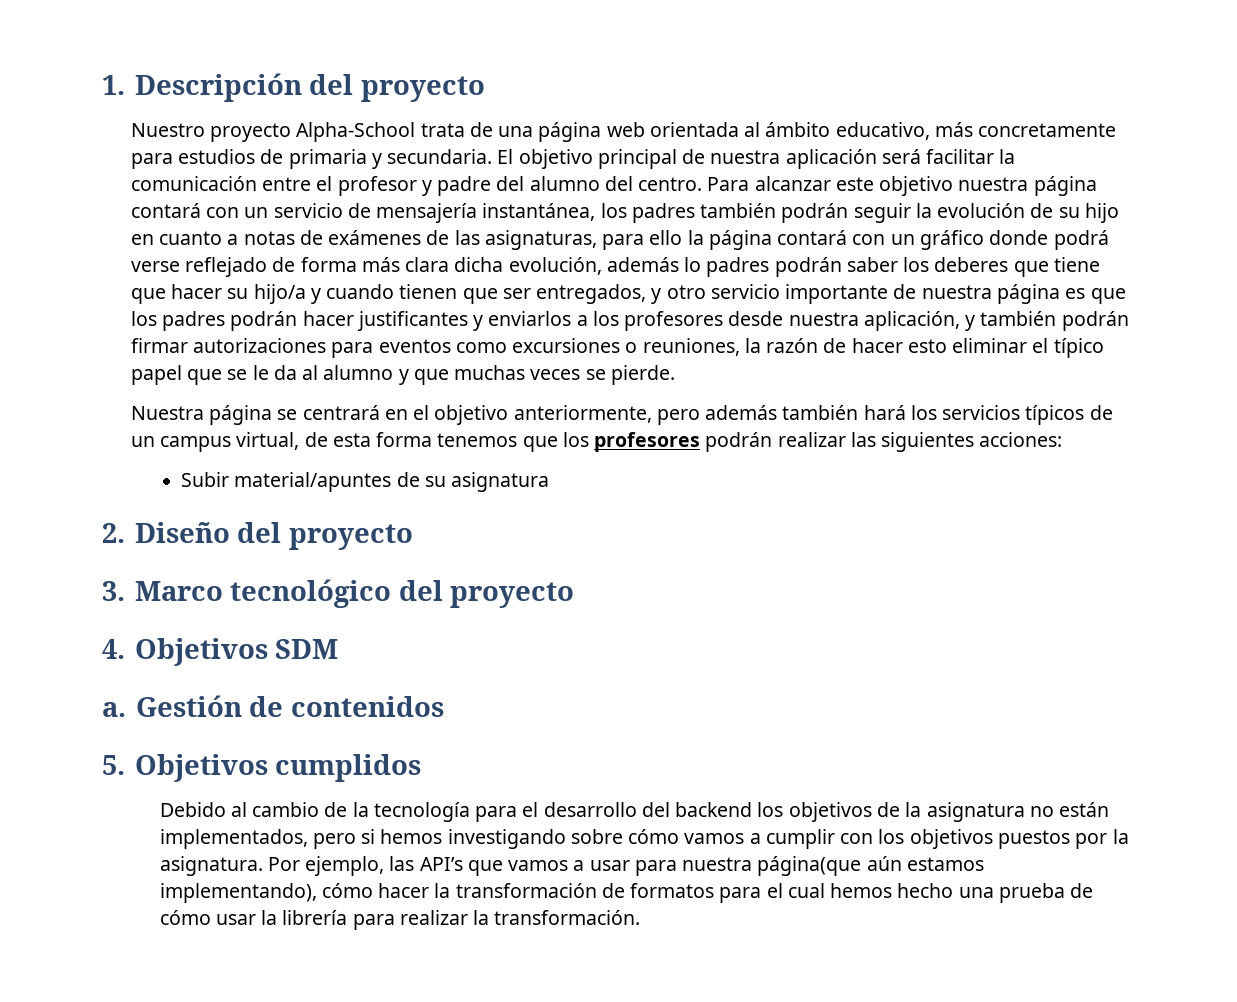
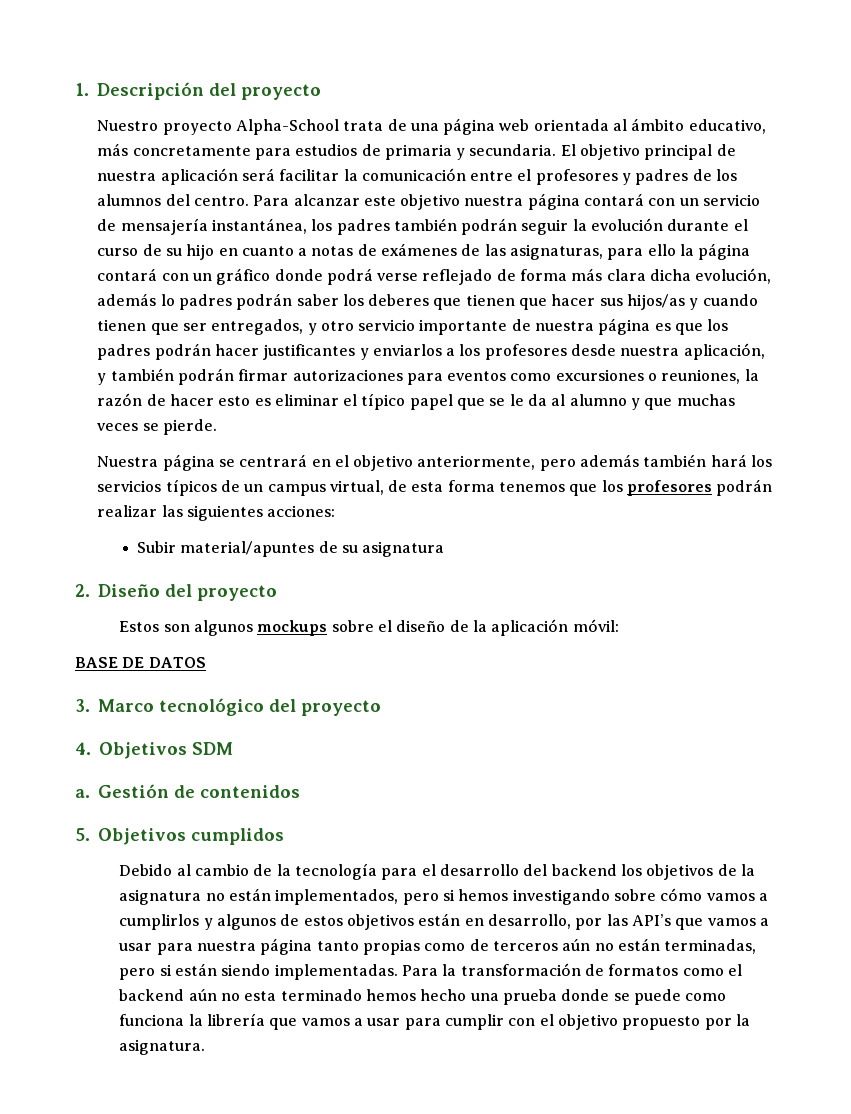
[337,176,600,196] profesor y padre del alumno -> [535,169,738,185] [97,194,162,206] profesores y padres de los alumnos
(1026, 210) none -> [667,219,748,231] [97,248,139,256] durante el curso
[1054,257,1101,272] tiene -> [465,294,515,306] tienen
[227,284,306,304] su hijo/a -> [599,294,686,310] sus hijos/as
(947, 346) none -> [254,398,271,406] es
(413, 537) none -> [119,619,619,636] [75,657,206,668] // Estos son algunos mockups sobre el diseño de la aplicación móvil: // BASE DE DATOS
[765,829,1129,849] [159,856,385,876] cumplir con los objetivos puestos por la asignatura. Por ejemplo, -> [119,913,603,930] cumplirlos y algunos de estos objetivos están en desarrollo, por
[757,856,984,876] [159,883,1094,903] [159,910,641,930] página(que aún estamos implementando), cómo hacer la transformación de formatos para el cual hemos hecho una prueba de cómo usar la librería para realizar la transformación. -> [260,938,757,955] [119,963,743,980] [119,989,727,1005] [119,1013,750,1030] [119,1039,206,1055] página tanto propias como de terceros aún no están terminadas, pero si están siendo implementadas. Para la transformación de formatos como el backend aún no esta terminado hemos hecho una prueba donde se puede como funciona la librería que vamos a usar para cumplir con el objetivo propuesto por la asignatura.

